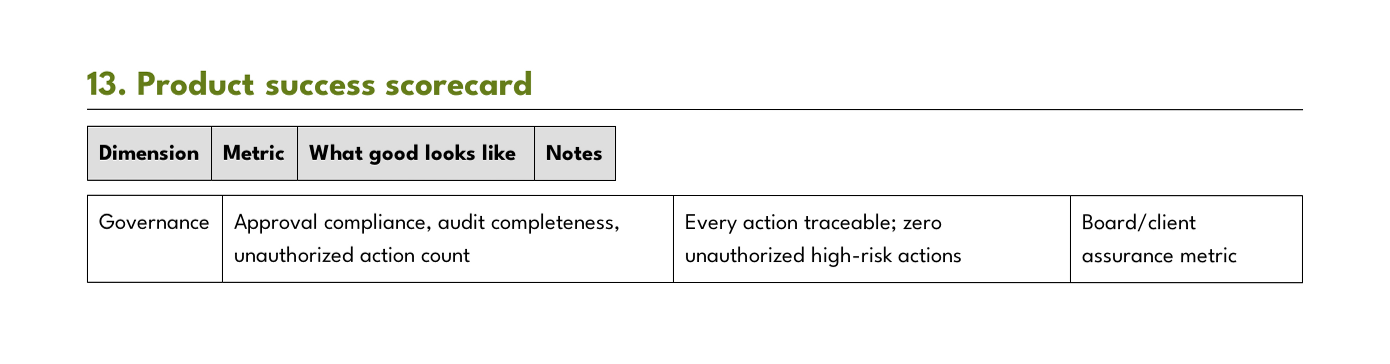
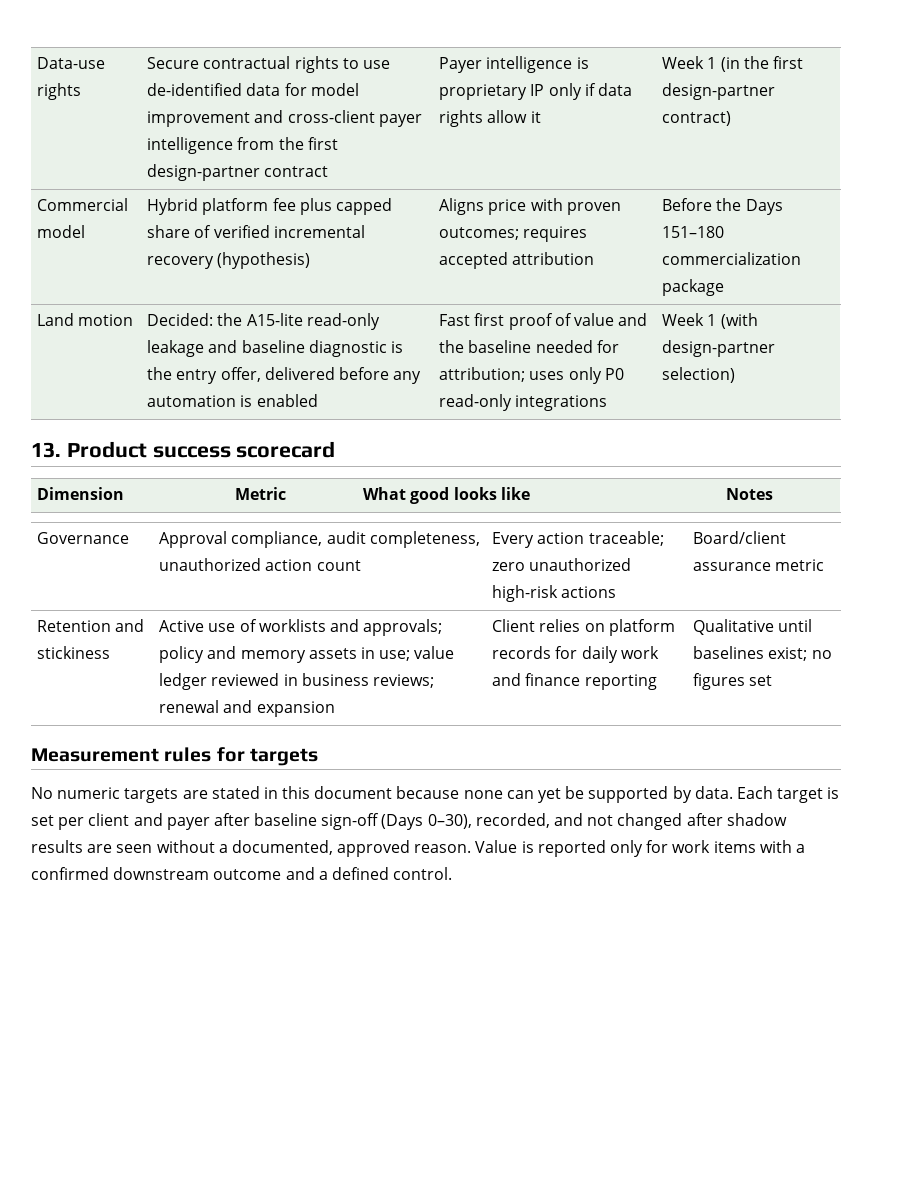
(87, 83) none -> [37,57,106,69] [37,83,82,100] [147,56,390,73] [147,83,359,96] [147,110,422,127] [147,137,338,154] [147,164,329,181] [439,56,589,73] [439,83,632,100] [439,110,541,127] [662,56,803,72] [662,83,776,100] [662,111,732,126] [37,198,129,211] [37,225,86,238] [147,198,392,215] [147,225,365,238] [147,252,311,269] [439,198,621,215] [439,226,588,242] [439,252,595,269] [662,198,783,215] [662,226,725,238] [662,252,802,265] [662,279,725,296] [37,313,134,326] [147,313,380,330] [147,340,403,357] [147,367,422,384] [147,394,318,407] [439,313,648,330] [439,340,619,353] [439,367,624,384] [439,394,608,411] [662,313,758,329] [662,340,776,357] [662,367,736,383] Data-use rights | Secure contractual rights to use de-identified data for model improvement and cross-client payer intelligence from the first design-partner contract | Payer intelligence is proprietary IP only if data rights allow it | Week 1 (in the first design-partner contract) // Commercial model | Hybrid platform fee plus capped share of verified incremental recovery (hypothesis) | Aligns price with proven outcomes; requires accepted attribution | Before the Days 151–180 commercialization package // Land motion | Decided: the A15-lite read-only leakage and baseline diagnostic is the entry offer, delivered before any automation is enabled | Fast first proof of value and the baseline needed for attribution; uses only P0 read-only integrations | Week 1 (with design-partner selection) //
(1237, 255) none -> [37,619,145,632] [37,646,111,659] [159,619,443,636] [159,646,455,663] [159,673,434,690] [159,700,335,717] [492,619,675,636] [492,646,659,663] [492,673,657,690] [693,619,813,635] [693,646,832,661] [693,673,773,690] [31,747,318,766] [31,786,840,803] [31,813,787,830] [31,840,805,857] [31,867,453,880] // Retention and stickiness | Active use of worklists and approvals; policy and memory assets in use; value ledger reviewed in business reviews; renewal and expansion | Client relies on platform records for daily work and finance reporting | Qualitative until baselines exist; no figures set // Measurement rules for targets // No numeric targets are stated in this document because none can yet be supported by data. Each target is set per client and payer after baseline sign-off (Days 0–30), recorded, and not changed after shadow results are seen without a documented, approved reason. Value is reported only for work items with a confirmed downstream outcome and a defined control.

